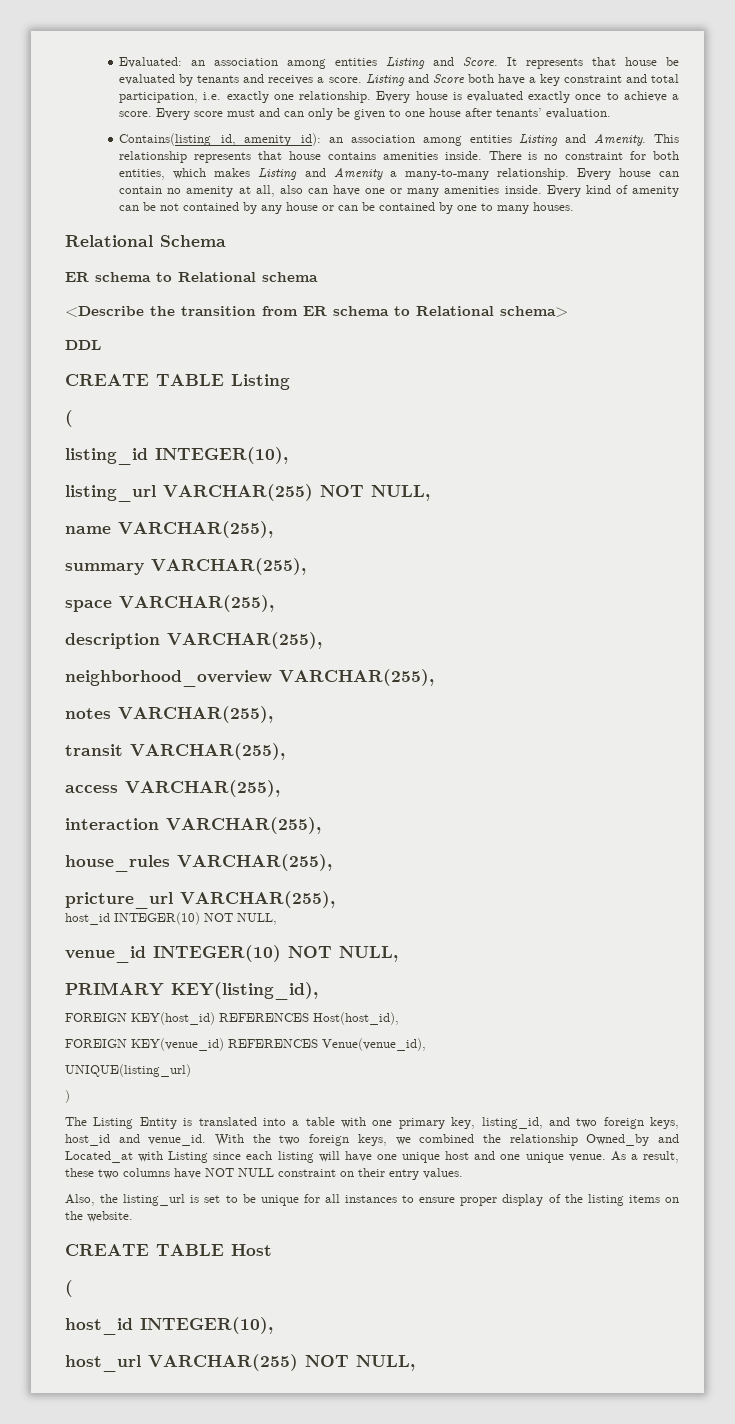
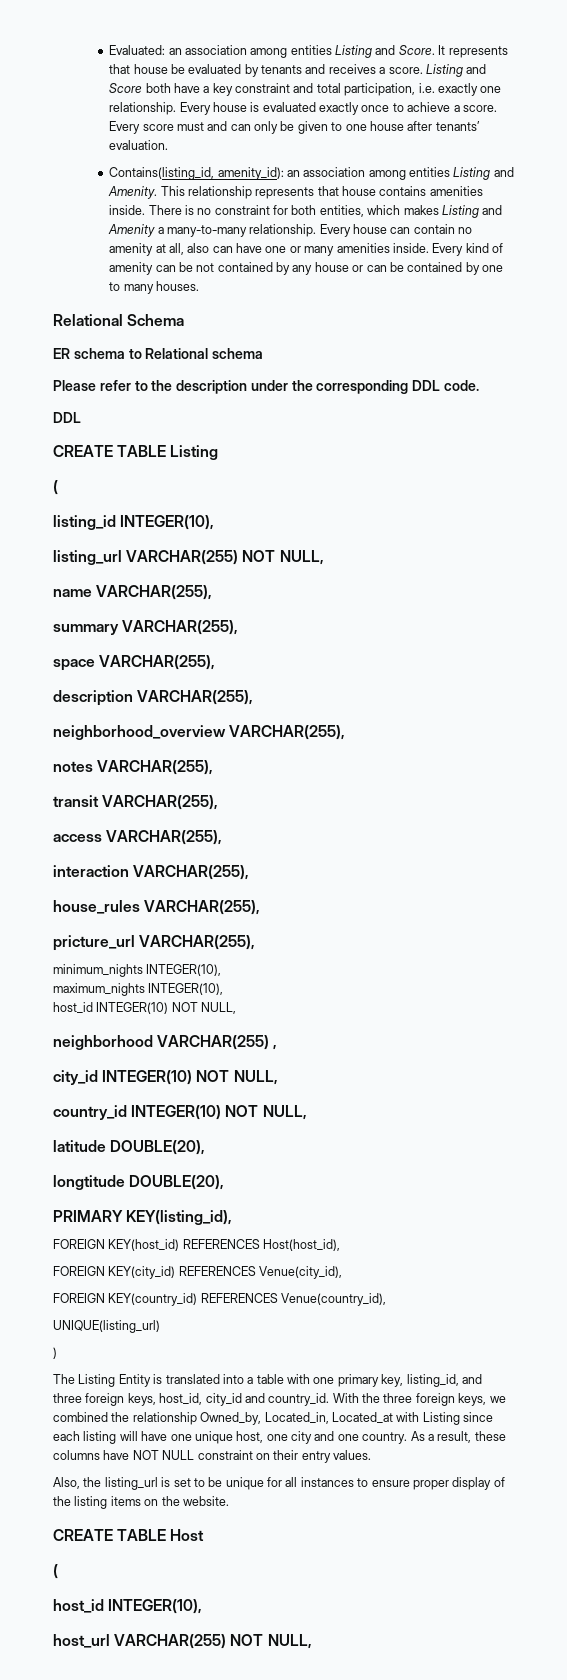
[65,306,568,318] <Describe the transition from ER schema to Relational schema> -> [53,380,480,394] Please refer to the description under the corresponding DDL code.
(335, 899) none -> [53,964,222,977] [53,983,224,996] // minimum_nights INTEGER(10), // maximum_nights INTEGER(10),
[65,945,398,963] venue_id INTEGER(10) NOT NULL, -> [53,1035,278,1050] [53,1070,278,1085] [53,1105,307,1120] [53,1140,206,1155] [53,1175,225,1190] neighborhood VARCHAR(255) , // city_id INTEGER(10) NOT NULL, // country_id INTEGER(10) NOT NULL, // latitude DOUBLE(20), // longtitude DOUBLE(20),
[131,1038,426,1051] KEY(venue_id) REFERENCES Venue(venue_id), -> [108,1266,343,1279] [53,1293,387,1306] KEY(city_id) REFERENCES Venue(city_id), // FOREIGN KEY(country_id) REFERENCES Venue(country_id),
[576,1117,679,1129] [65,1134,207,1146] two foreign keys, host_id and venue_id. -> [53,1393,330,1406] three foreign keys, host_id, city_id and country_id.
[279,1135,301,1145] two -> [383,1393,413,1403] three
[586,1134,679,1146] Owned_by and -> [200,1412,329,1425] Owned_by, Located_in,
[445,1151,606,1163] host and one unique venue. -> [236,1431,408,1444] host, one city and one country.
[98,1169,119,1179] two -> (506, 1436) none

